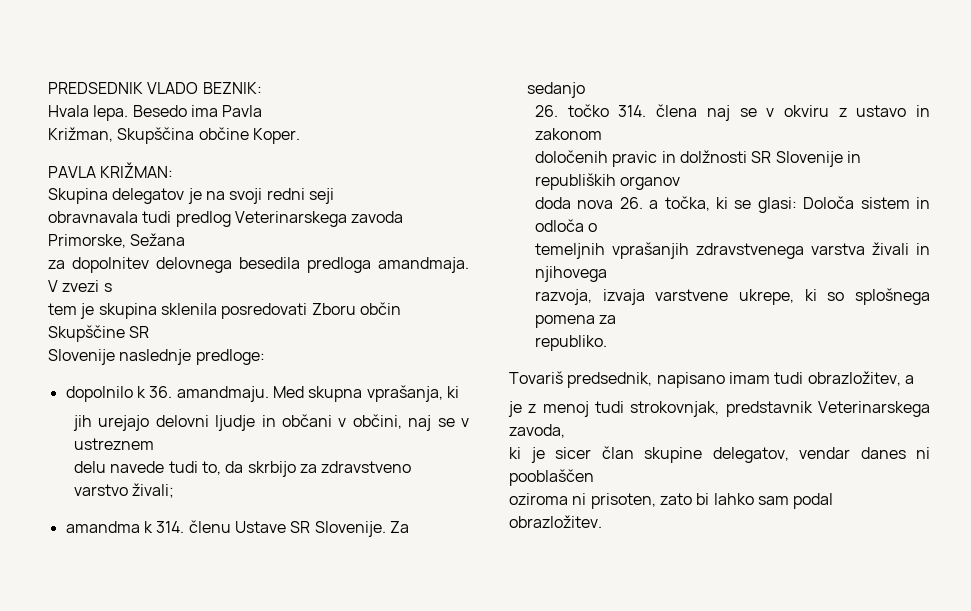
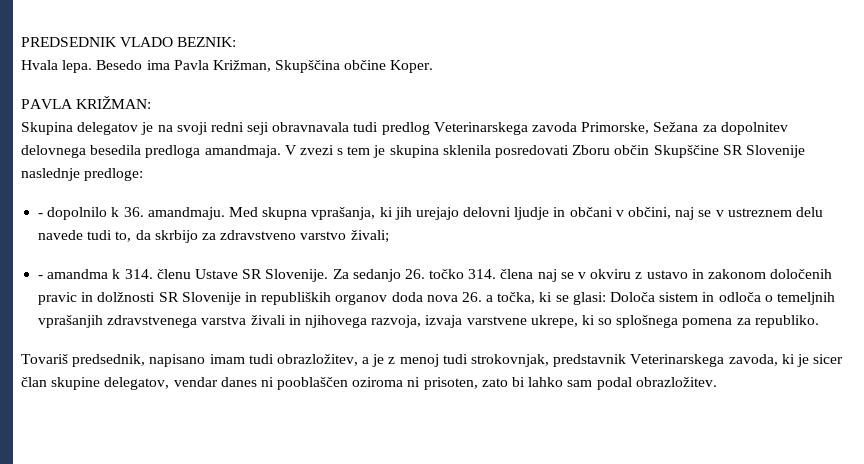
(263, 111) // -> (209, 65) none
(334, 196) // -> (270, 128) none
(186, 239) // -> (699, 127) none
(112, 287) // -> (344, 151) none
(150, 332) // -> (743, 150) none
(265, 357) none -> [38,213,44,217] -
(459, 392) // -> (393, 212) none
(155, 444) // -> (792, 212) none
(175, 490) none -> [38,275,44,279] -
(585, 90) // -> (401, 275) none
(603, 134) // -> (766, 274) none
(681, 183) // -> (388, 299) none
(598, 227) // -> (773, 298) none
(608, 274) // -> (367, 321) none
(617, 319) // -> (751, 321) none
(914, 379) // -> (370, 360) none
(565, 431) // -> (778, 360) none
(594, 477) // -> (349, 383) none

